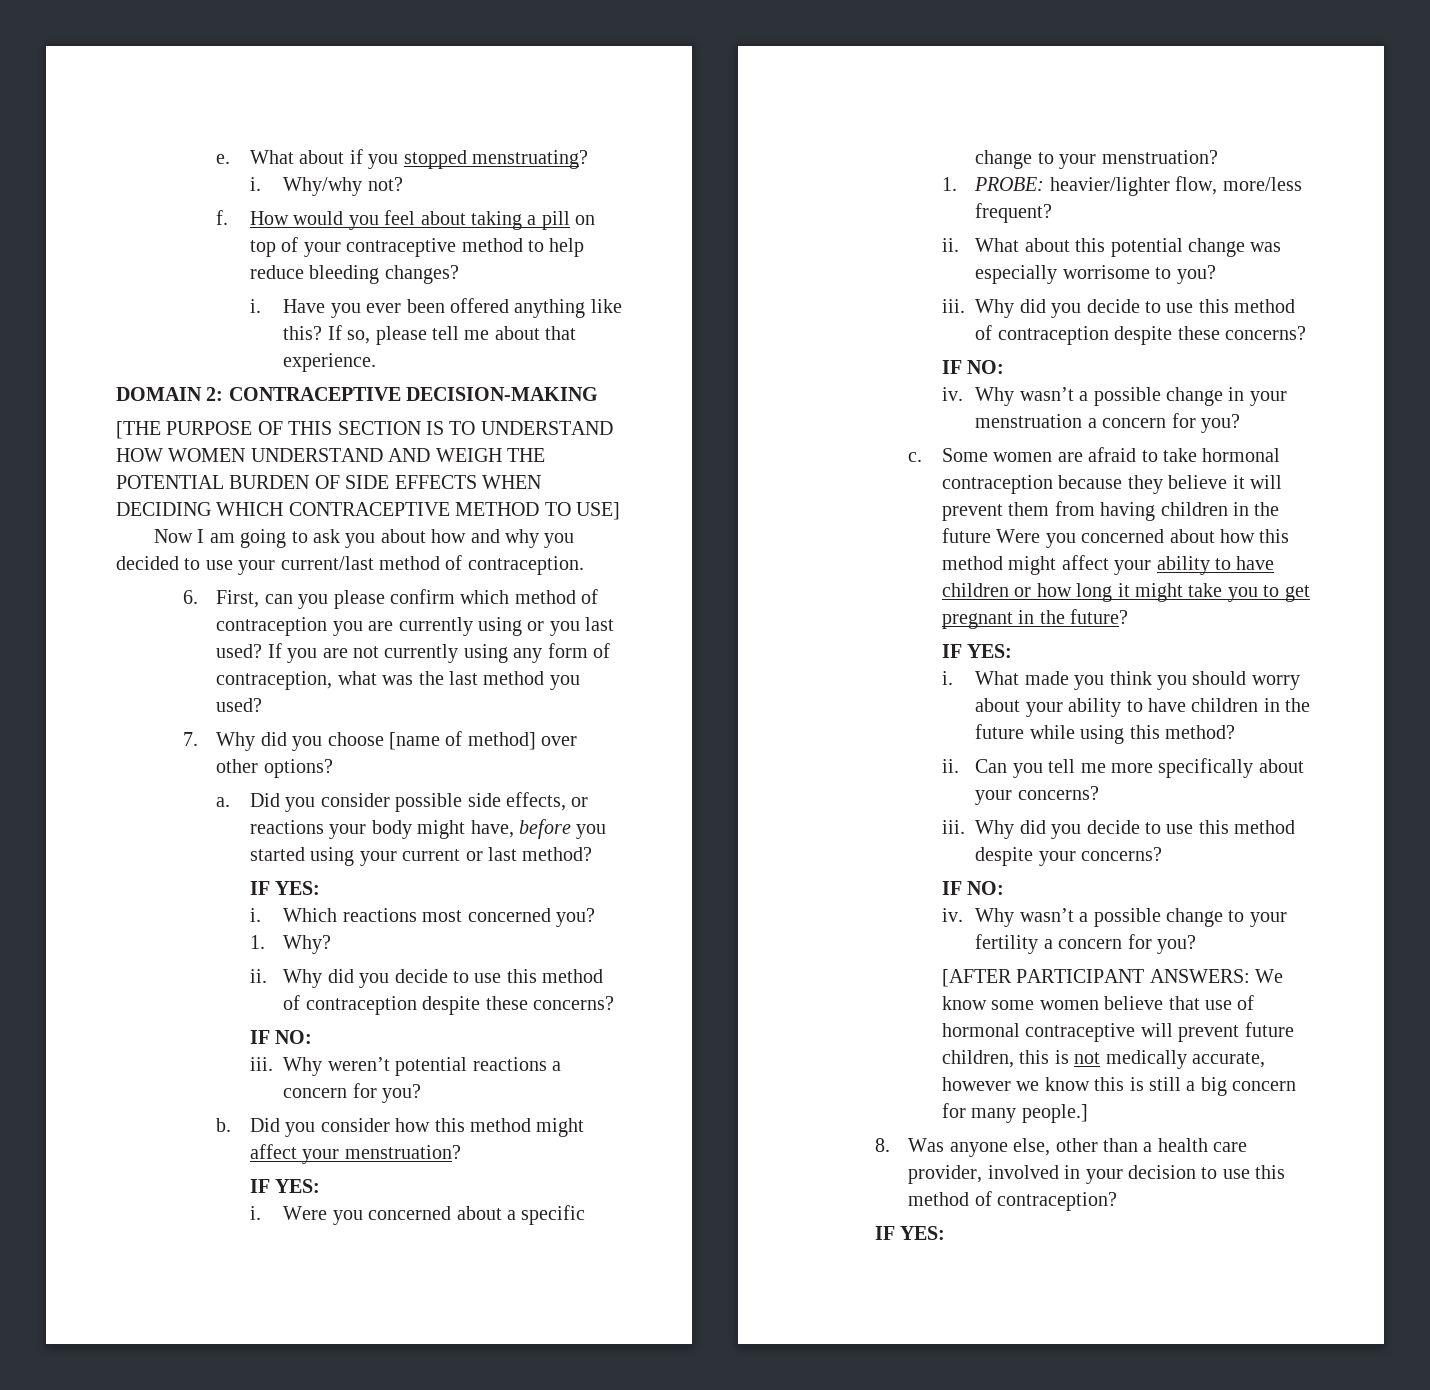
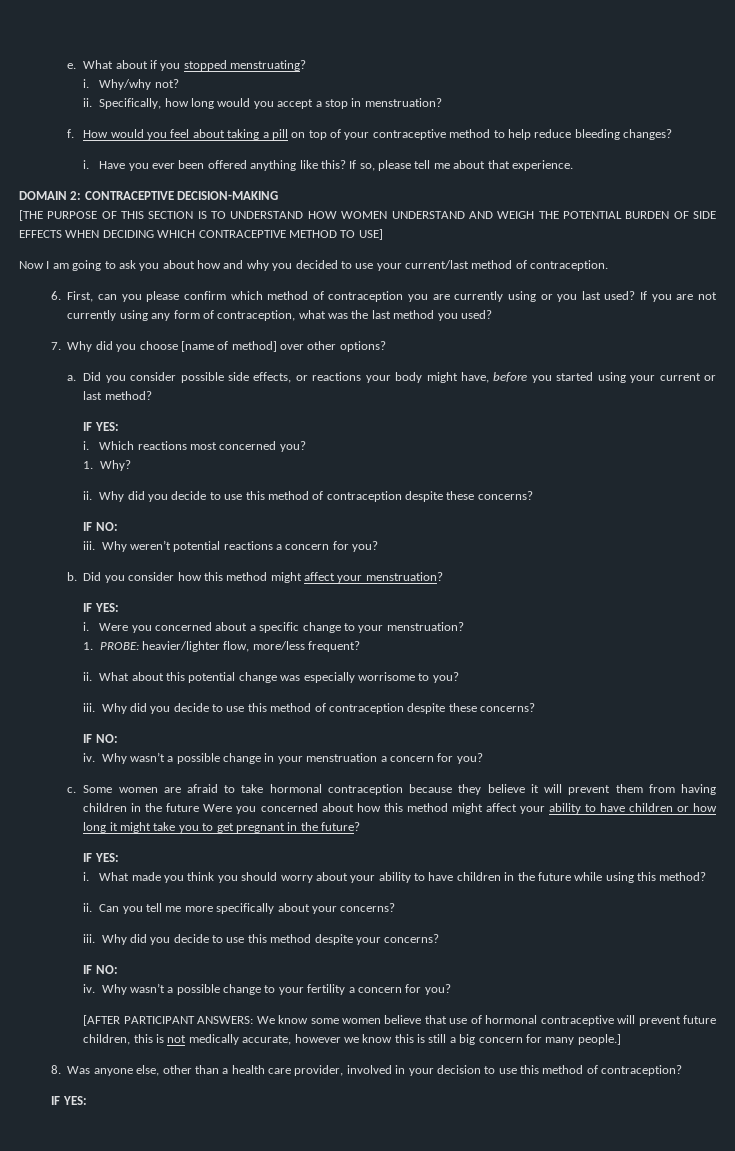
(403, 184) none -> [83,98,442,109] // ii. Specifically, how long would you accept a stop in menstruation?

